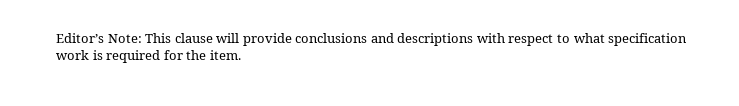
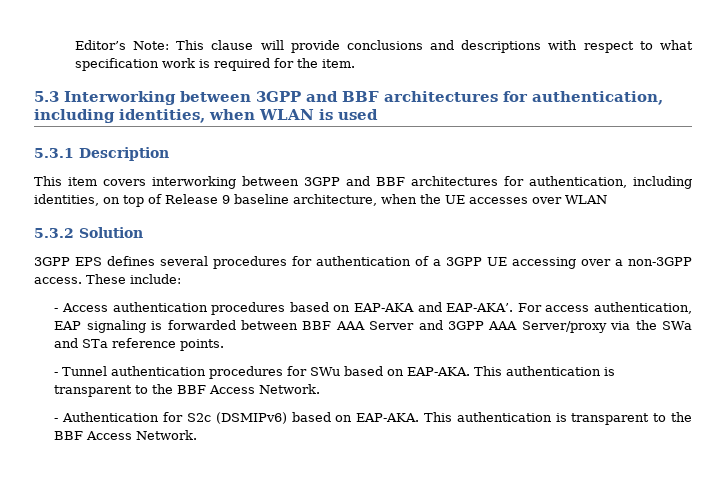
(241, 55) none -> [34,91,663,105] [34,109,378,123] [34,147,169,161] [34,176,692,189] [34,194,607,207] [34,227,143,238] [34,256,692,269] [34,274,181,284] [54,302,692,315] [54,320,693,333] [54,338,225,351] [54,366,616,379] [54,384,321,397] [54,412,692,425] [54,430,198,440] // 5.3 Interworking between 3GPP and BBF architectures for authentication, including identities, when WLAN is used // 5.3.1 Description // This item covers interworking between 3GPP and BBF architectures for authentication, including identities, on top of Release 9 baseline architecture, when the UE accesses over WLAN // 5.3.2 Solution // 3GPP EPS defines several procedures for authentication of a 3GPP UE accessing over a non-3GPP access. These include: // - Access authentication procedures based on EAP-AKA and EAP-AKA’. For access authentication, EAP signaling is forwarded between BBF AAA Server and 3GPP AAA Server/proxy via the SWa and STa reference points. // - Tunnel authentication procedures for SWu based on EAP-AKA. This authentication is transparent to the BBF Access Network. // - Authentication for S2c (DSMIPv6) based on EAP-AKA. This authentication is transparent to the BBF Access Network.

